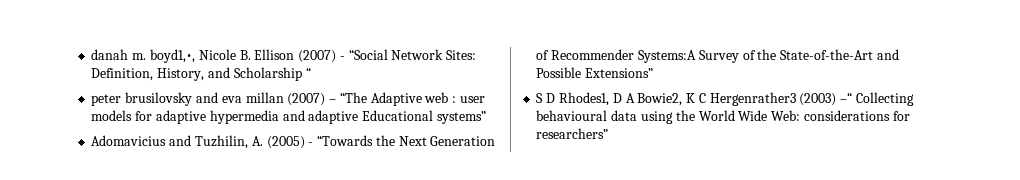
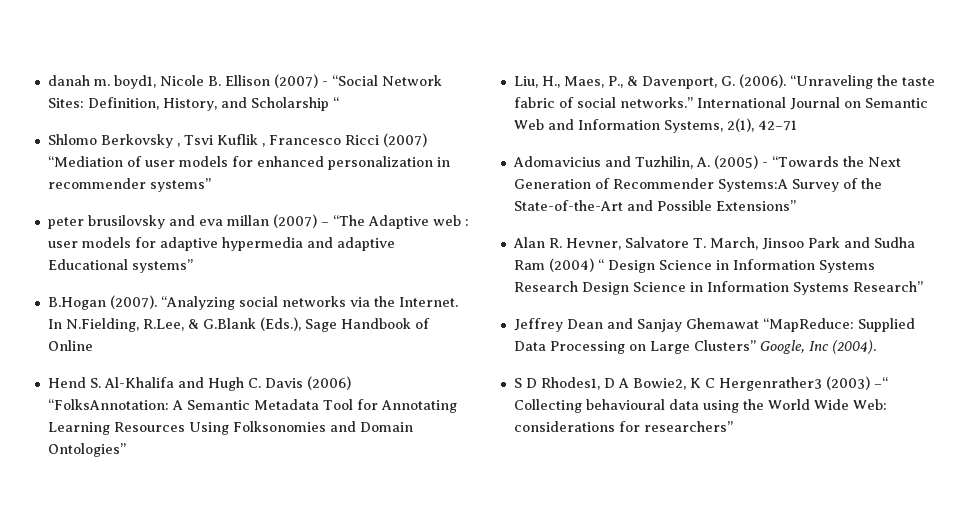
[149,49,195,63] boyd1,•, -> [113,75,156,89] boyd1,
(311, 72) none -> [47,133,427,148] [47,156,450,170] [47,178,211,192] // Shlomo Berkovsky , Tsvi Kuflik , Francesco Ricci (2007) “Mediation of user models for enhanced personalization in recommender systems”
(486, 117) none -> [47,295,458,310] [47,317,430,332] [47,340,93,351] [47,376,351,391] [47,399,457,413] [47,421,413,435] [47,443,126,457] [513,74,935,89] [513,97,928,110] [513,118,797,133] // B.Hogan (2007). “Analyzing social networks via the Internet. In N.Fielding, R.Lee, & G.Blank (Eds.), Sage Handbook of Online // Hend S. Al-Khalifa and Hugh C. Davis (2006) “FolksAnnotation: A Semantic Metadata Tool for Annotating Learning Resources Using Folksonomies and Domain Ontologies” // Liu, H., Maes, P., & Davenport, G. (2006). “Unraveling the taste fabric of social networks.” International Journal on Semantic Web and Information Systems, 2(1), 42–71
(654, 73) none -> [512,237,915,250] [513,258,875,273] [513,281,923,295] [513,318,915,332] [513,340,876,354] // Alan R. Hevner, Salvatore T. March, Jinsoo Park and Sudha Ram (2004) “ Design Science in Information Systems Research Design Science in Information Systems Research” // Jeffrey Dean and Sanjay Ghemawat “MapReduce: Supplied Data Processing on Large Clusters” Google, Inc (2004).

